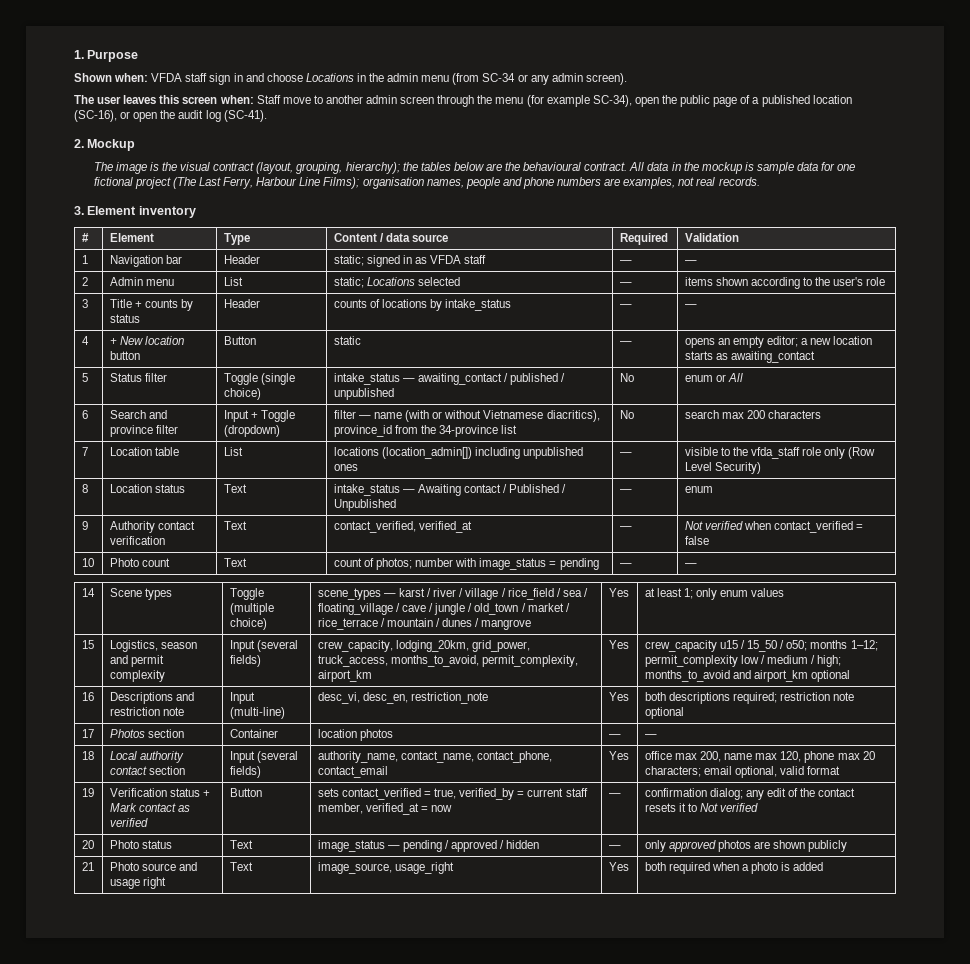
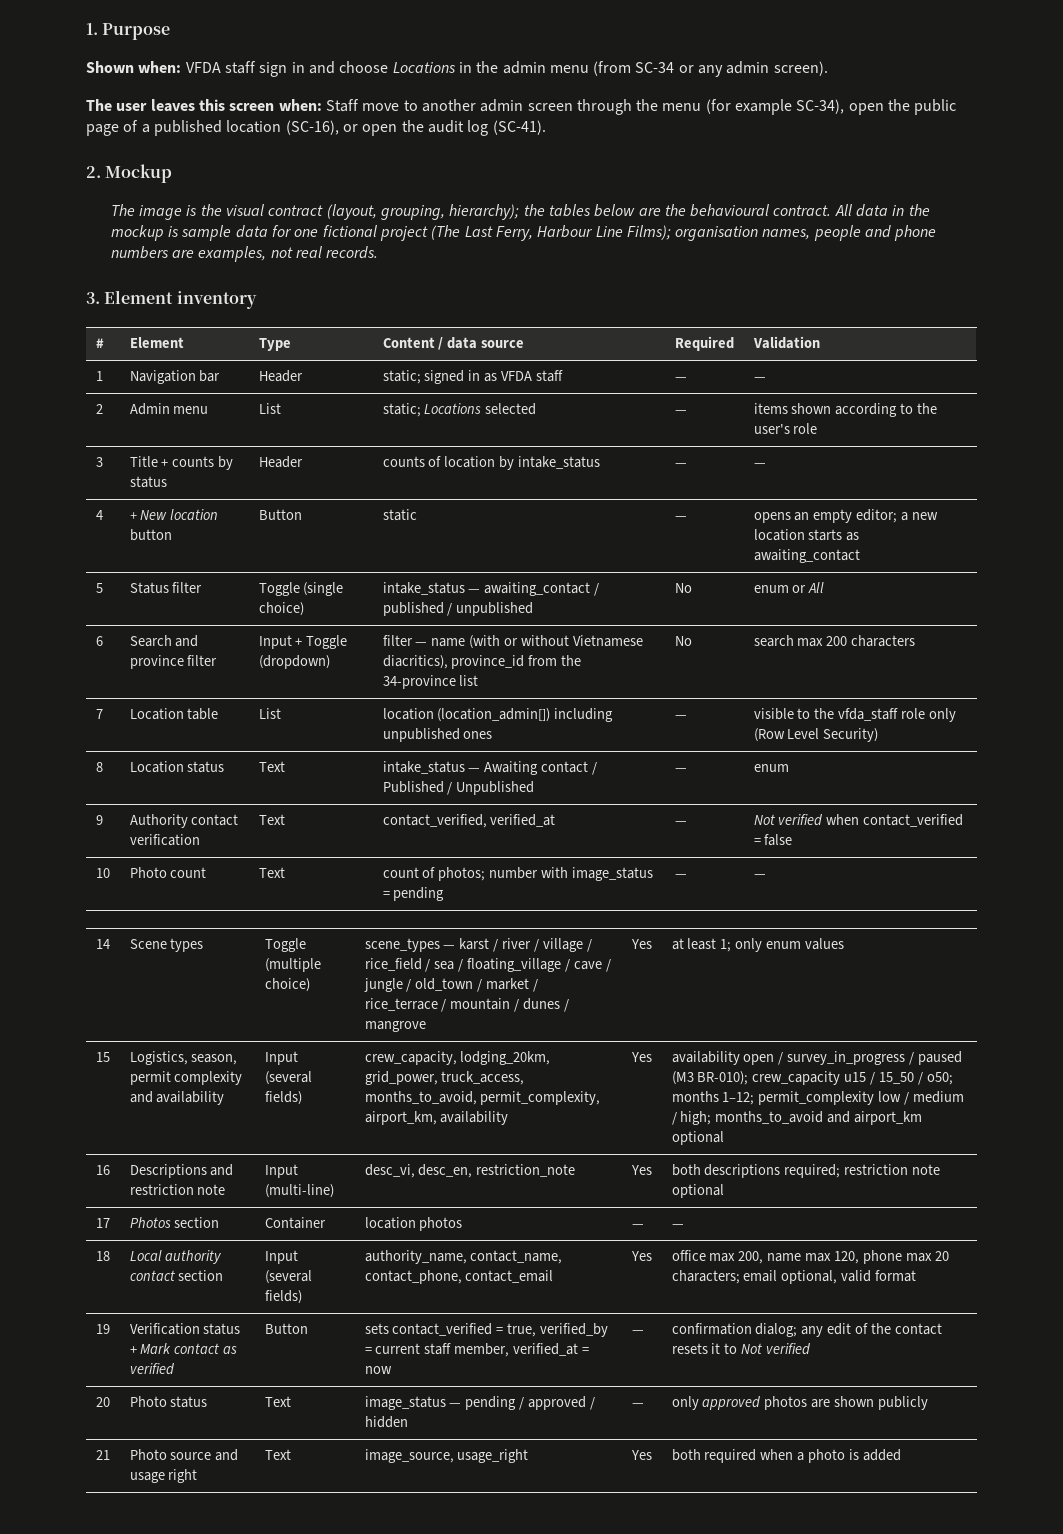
[381,299,427,308] locations -> [444,456,496,468] location
[333,447,379,456] locations -> [382,708,434,720] location
[160,642,197,649] [109,655,128,664] season and -> [191,1054,238,1065] season,
(165, 676) none -> [129,1091,225,1105] and availability
[317,670,372,682] [608,640,629,649] airport_km | Yes | -> [364,1111,509,1125] [630,1052,652,1062] [671,1051,963,1065] [671,1071,749,1085] airport_km, availability | Yes | availability open / survey_in_progress / paused (M3 BR-010);

